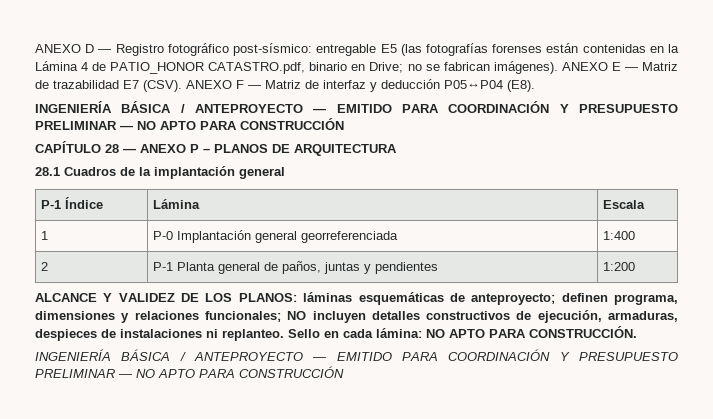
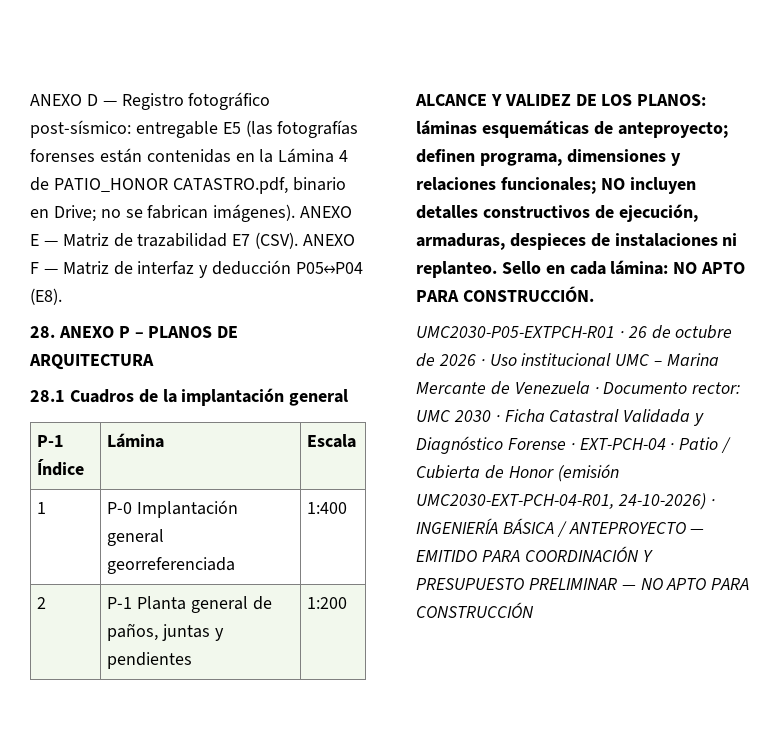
[35,101,678,113] [35,118,344,130] [35,141,136,153] INGENIERÍA BÁSICA / ANTEPROYECTO — EMITIDO PARA COORDINACIÓN Y PRESUPUESTO PRELIMINAR — NO APTO PARA CONSTRUCCIÓN // CAPÍTULO 28 — -> [30,326,55,338] 28.
(637, 332) none -> [416,325,733,339] [416,353,720,367] [416,381,741,395] [416,409,705,426] [416,436,732,454] [416,464,619,482] [416,493,715,510] UMC2030-P05-EXTPCH-R01 · 26 de octubre de 2026 · Uso institucional UMC – Marina Mercante de Venezuela · Documento rector: UMC 2030 · Ficha Catastral Validada y Diagnóstico Forense · EXT-PCH-04 · Patio / Cubierta de Honor (emisión UMC2030-EXT-PCH-04-R01, 24-10-2026) ·

